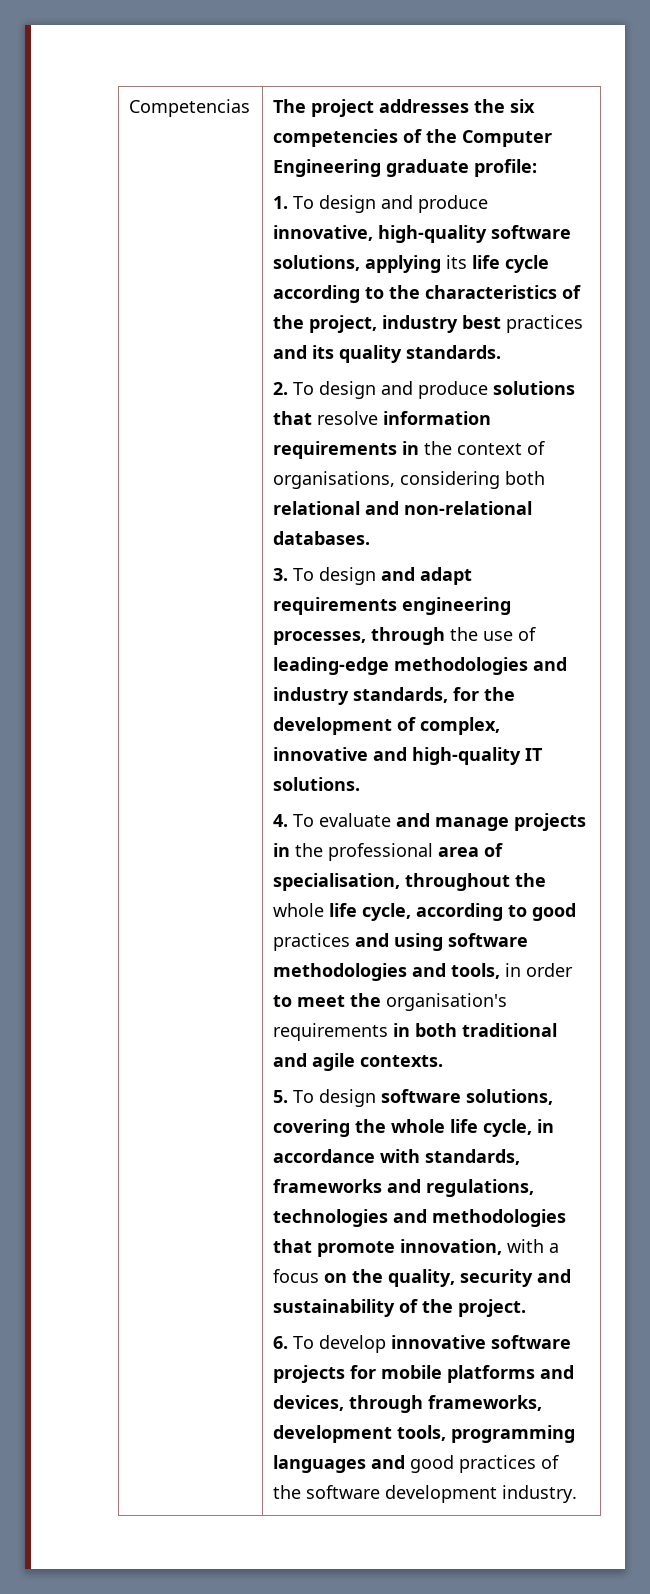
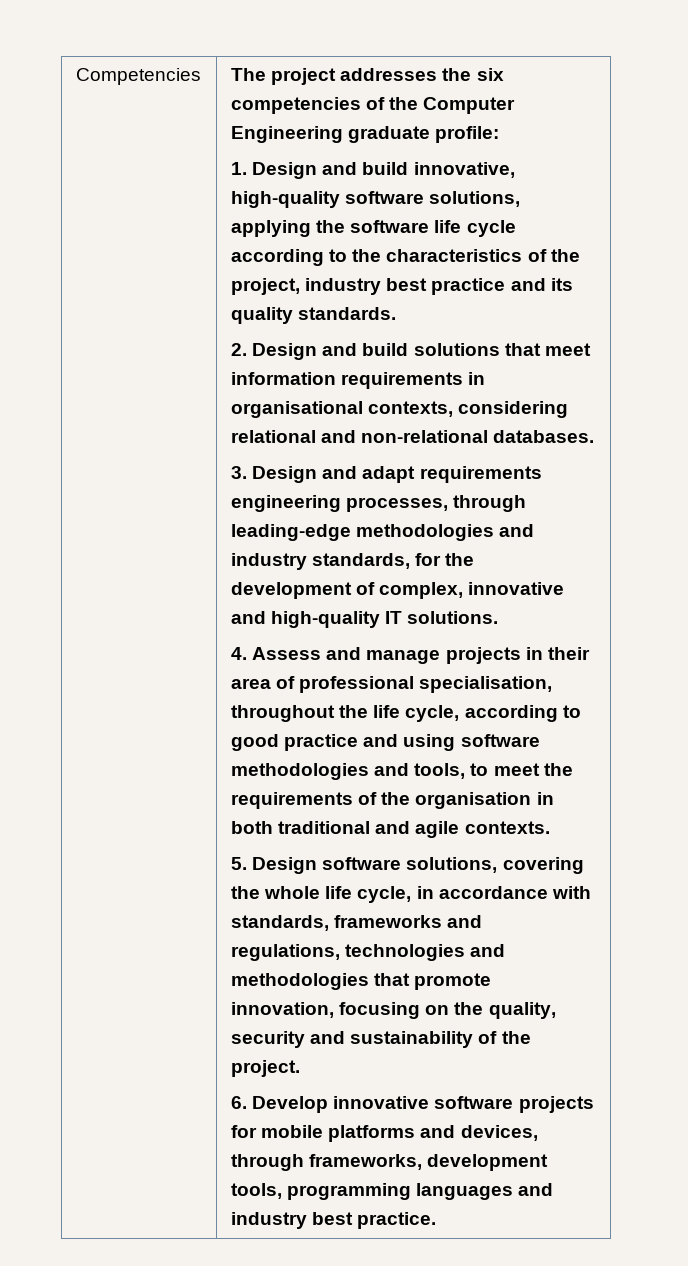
[129,99,251,117] Competencias -> [75,68,201,85] Competencies
[293,195,489,213] To design and produce -> [252,162,409,179] Design and build
[446,255,468,269] its -> [316,220,430,233] the software
[506,315,584,333] practices -> [431,278,506,295] practice
[293,381,489,399] To design and produce -> [252,343,409,360] Design and build
[317,411,379,425] resolve -> [544,343,591,356] meet
[424,441,546,455] [273,471,546,489] the context of organisations, considering both -> [230,401,569,418] organisational contexts, considering
[293,567,377,585] To design -> [252,466,318,483] Design
[450,627,537,641] the use of -> (527, 503) none
[293,813,392,827] To evaluate -> [252,647,322,660] Assess
[295,843,434,861] the professional -> [547,647,590,660] their
(504, 850) none -> [299,676,415,693] professional
[273,903,325,917] whole -> (369, 711) none
[273,933,351,951] practices -> [284,734,359,751] practice
[505,963,574,977] in order -> (466, 771) none
[386,993,508,1011] [273,1023,389,1041] organisation's requirements -> [230,792,532,809] requirements of the organisation
[293,1089,377,1107] To design -> [252,857,318,874] Design
[507,1239,560,1253] [273,1269,320,1283] with a focus -> [339,1002,421,1019] focusing
[293,1335,387,1353] To develop -> [252,1096,329,1113] Develop
[410,1455,560,1473] [273,1485,578,1503] good practices of the software development industry. -> [230,1212,437,1229] industry best practice.

